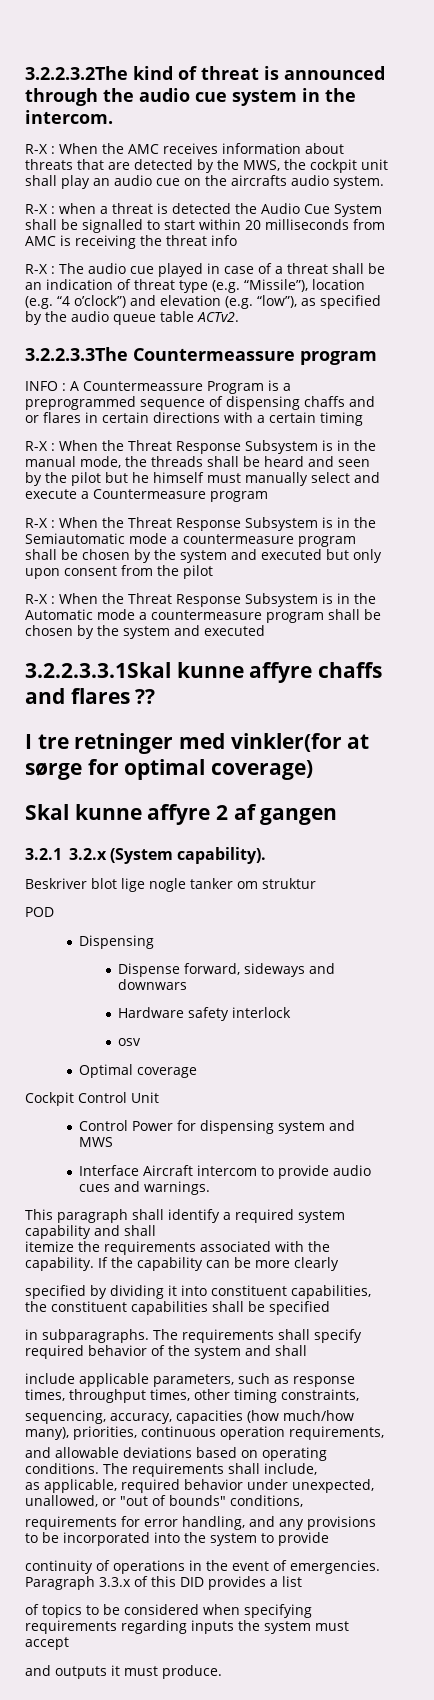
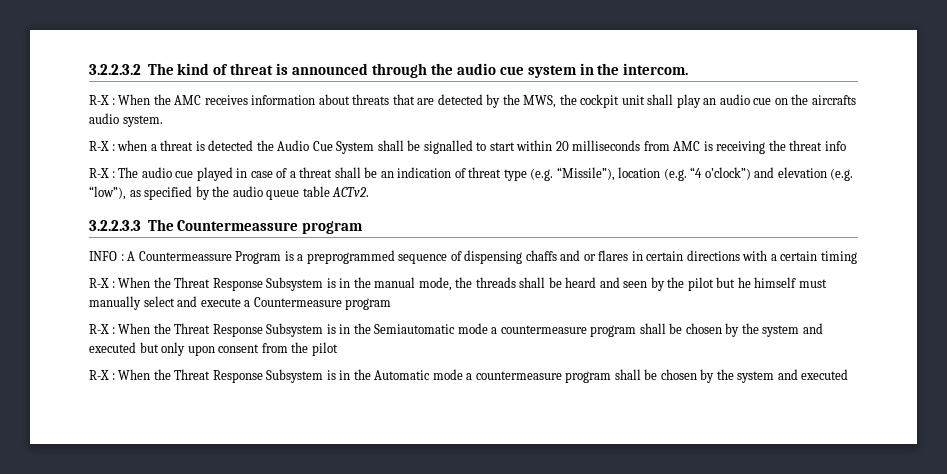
[25,66,128,80] 3.2.2.3.2The -> [89,63,174,75] 3.2.2.3.2 The
[25,347,128,361] 3.2.2.3.3The -> [89,219,174,231] 3.2.2.3.3 The
[25,662,383,683] [25,688,156,704] [25,733,370,754] [25,759,314,780] [25,804,338,825] [25,847,267,864] [25,878,316,892] [25,907,54,917] [78,935,154,949] [117,963,335,977] [117,979,187,990] [117,1007,291,1021] [117,1038,141,1046] [78,1064,197,1078] [25,1092,159,1106] [78,1120,355,1134] [78,1137,113,1147] [78,1165,371,1179] [78,1181,210,1195] [25,1209,345,1223] [25,1225,156,1239] [25,1241,330,1255] [25,1257,339,1271] [25,1285,371,1299] [25,1301,330,1315] [25,1329,362,1343] [25,1345,307,1359] [25,1373,355,1387] [25,1389,359,1403] [25,1410,354,1424] [25,1426,384,1440] [25,1447,327,1461] [25,1463,317,1477] [25,1479,374,1493] [25,1495,303,1507] [25,1516,376,1530] [25,1532,329,1546] [25,1560,380,1574] [25,1576,302,1590] [25,1604,312,1618] [25,1620,349,1634] [25,1637,69,1650] [25,1665,222,1679] // 3.2.2.3.3.1Skal kunne affyre chaffs and flares ?? // I tre retninger med vinkler(for at sørge for optimal coverage) // Skal kunne affyre 2 af gangen // 3.2.1 3.2.x (System capability). // Beskriver blot lige nogle tanker om struktur // POD // Dispensing // Dispense forward, sideways and downwars // Hardware safety interlock // osv // Optimal coverage // Cockpit Control Unit // Control Power for dispensing system and MWS // Interface Aircraft intercom to provide audio cues and warnings. // This paragraph shall identify a required system capability and shall // itemize the requirements associated with the capability. If the capability can be more clearly // specified by dividing it into constituent capabilities, the constituent capabilities shall be specified // in subparagraphs. The requirements shall specify required behavior of the system and shall // include applicable parameters, such as response times, throughput times, other timing constraints, // sequencing, accuracy, capacities (how much/how many), priorities, continuous operation requirements, // and allowable deviations based on operating conditions. The requirements shall include, // as applicable, required behavior under unexpected, unallowed, or "out of bounds" conditions, // requirements for error handling, and any provisions to be incorporated into the system to provide // continuity of operations in the event of emergencies. Paragraph 3.3.x of this DID provides a list // of topics to be considered when specifying requirements regarding inputs the system must accept // and outputs it must produce. -> (849, 374) none

